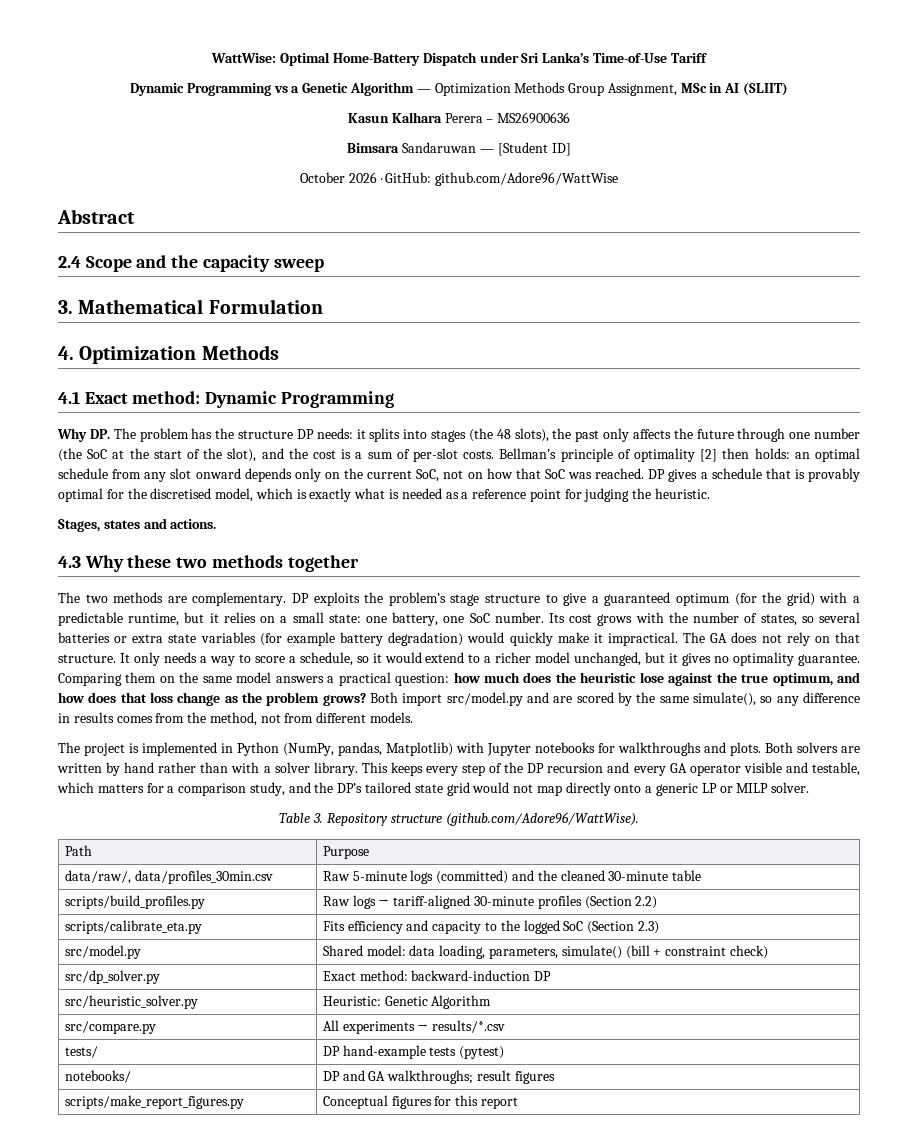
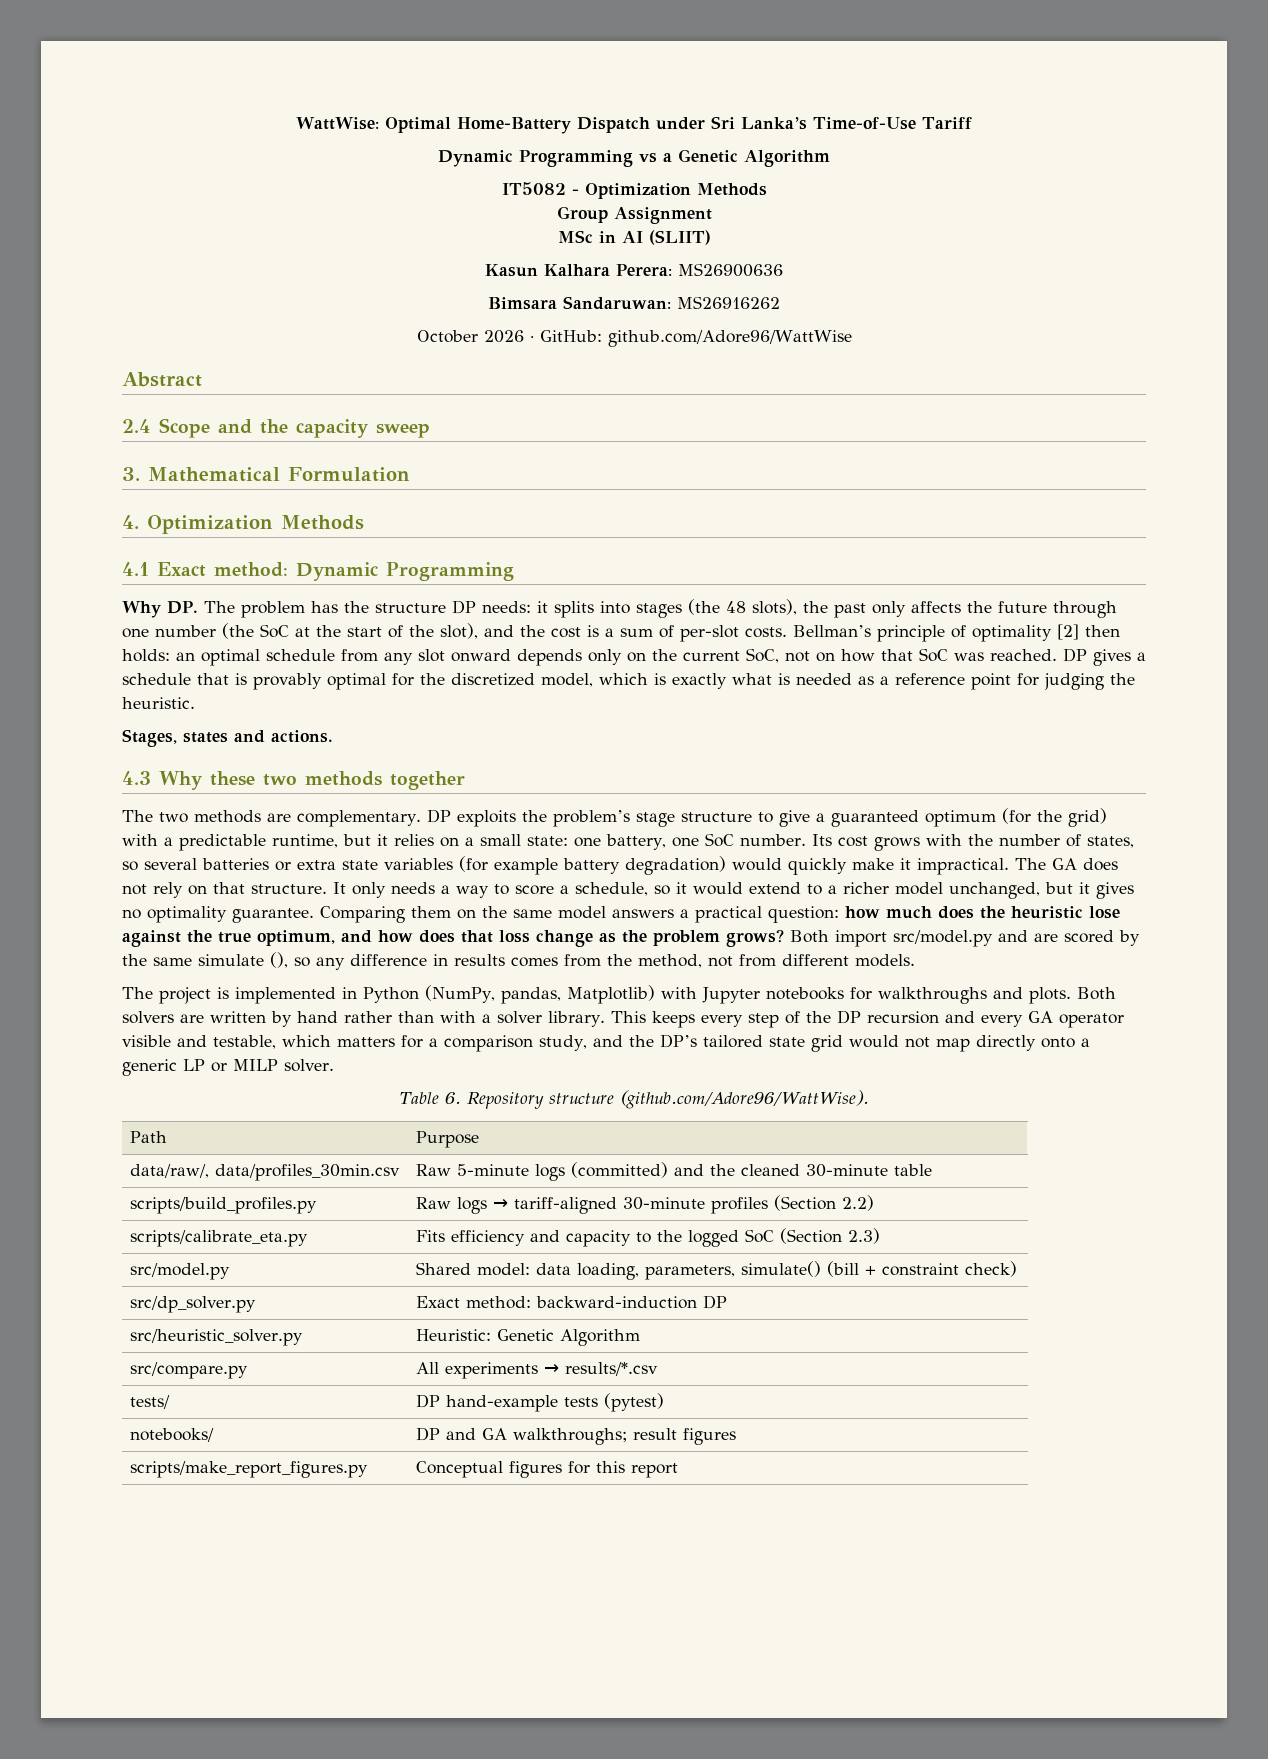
[416,82,677,96] — Optimization Methods Group Assignment, -> [501,182,767,199] [556,206,712,224] // IT5082 - Optimization Methods // Group Assignment //
[444,113,494,123] Perera – -> [616,264,672,276] Perera:
[402,142,571,156] Sandaruwan — [Student ID] -> [563,296,780,310] Sandaruwan: MS26916262
[150,488,212,499] discretised -> [451,673,535,686] discretized
[693,692,757,706] simulate(), -> [198,952,288,968] simulate (),
[313,813,324,823] 3. -> [445,1092,462,1104] 6.

